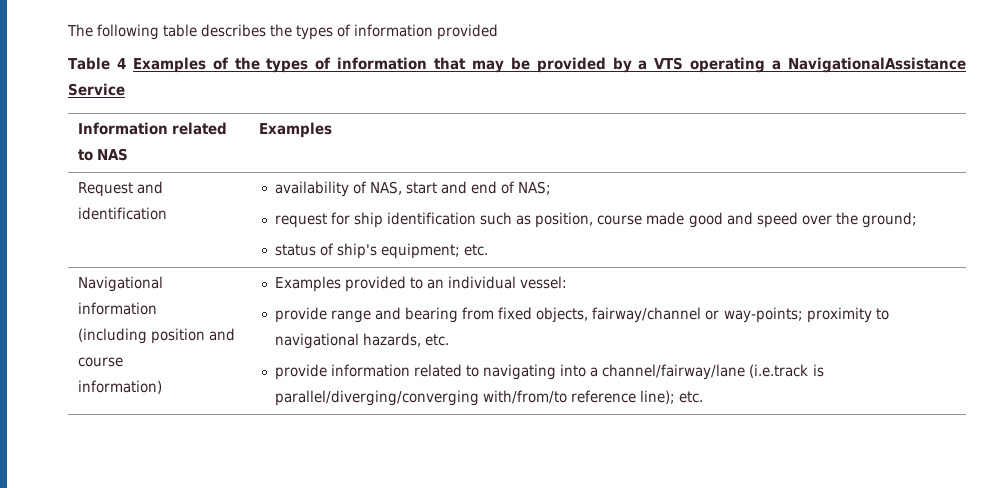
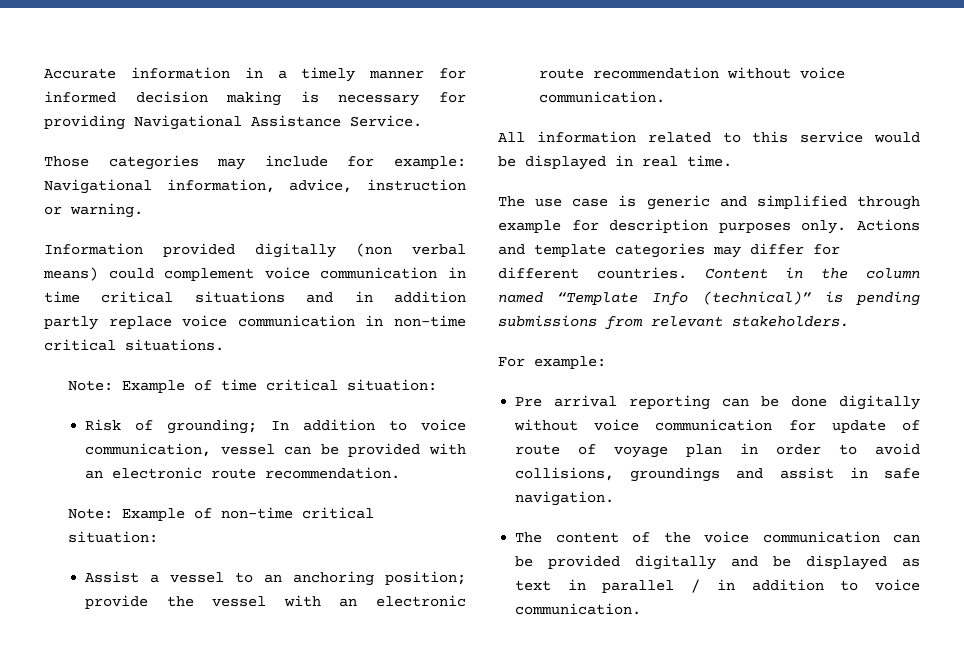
[67,24,499,40] [68,57,967,73] [68,83,125,96] [77,122,227,135] [77,148,128,161] [258,122,332,138] [77,181,163,197] [77,207,167,220] [275,181,552,197] [275,212,917,228] [275,243,489,259] [77,276,163,292] [77,302,157,315] [77,328,235,344] [77,357,123,367] [77,380,162,394] [275,276,568,292] [275,307,889,323] [275,333,450,349] [275,364,824,380] [275,390,704,406] The following table describes the types of information provided // Table 4 Examples of the types of information that may be provided by a VTS operating a NavigationalAssistance Service // Information related to NAS | Examples // Request and identification | availability of NAS, start and end of NAS; // request for ship identification such as position, course made good and speed over the ground; // status of ship's equipment; etc. // Navigational information // (including position and course // information) | Examples provided to an individual vessel: // provide range and bearing from fixed objects, fairway/channel or way‐points; proximity to navigational hazards, etc. // provide information related to navigating into a channel/fairway/lane (i.e.track is parallel/diverging/converging with/from/to reference line); etc. -> [44,67,466,82] [44,91,467,106] [44,115,422,130] [44,155,466,170] [44,179,467,194] [44,203,143,218] [44,243,466,258] [43,267,466,281] [44,291,466,303] [44,315,466,330] [44,339,224,351] [68,379,438,393] [85,419,466,434] [85,443,466,457] [85,467,401,479] [68,507,375,521] [68,531,159,543] [85,571,466,586] [85,595,466,609] [539,67,846,79] [539,91,666,103] [498,131,920,143] [498,155,732,170] [498,195,920,210] [498,219,920,234] [498,243,840,258] [498,267,920,279] [498,291,920,306] [498,315,849,330] [498,356,606,369] [515,395,920,410] [514,419,920,433] [515,443,920,458] [515,467,920,482] [515,491,615,506] [515,531,920,543] [515,555,920,570] [515,579,920,593] [515,603,642,615] Accurate information in a timely manner for informed decision making is necessary for providing Navigational Assistance Service. // Those categories may include for example: Navigational information, advice, instruction or warning. // Information provided digitally (non verbal means) could complement voice communication in time critical situations and in addition partly replace voice communication in non-time critical situations. // Note: Example of time critical situation: // Risk of grounding; In addition to voice communication, vessel can be provided with an electronic route recommendation. // Note: Example of non-time critical situation: // Assist a vessel to an anchoring position; provide the vessel with an electronic route recommendation without voice communication. // All information related to this service would be displayed in real time. // The use case is generic and simplified through example for description purposes only. Actions and template categories may differ for different countries. Content in the column named “Template Info (technical)” is pending submissions from relevant stakeholders. // For example: // Pre arrival reporting can be done digitally without voice communication for update of route of voyage plan in order to avoid collisions, groundings and assist in safe navigation. // The content of the voice communication can be provided digitally and be displayed as text in parallel / in addition to voice communication.

